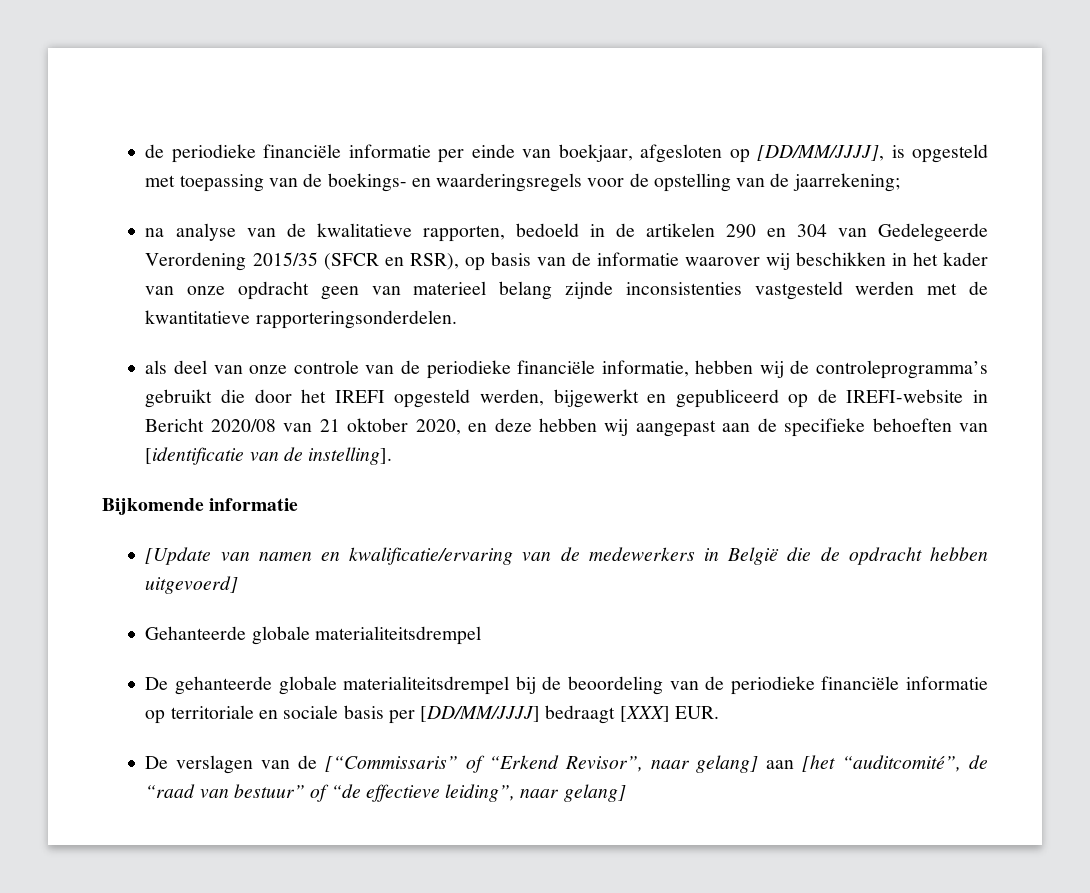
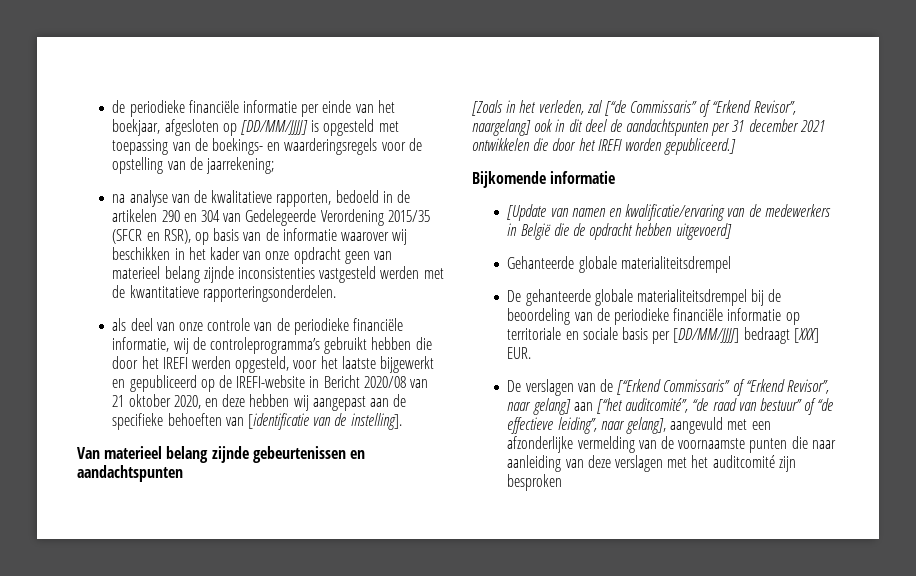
(552, 153) none -> [377,100,395,113] het
[757,145,885,161] [DD/MM/JJJJ], -> [241,120,309,135] [DD/MM/JJJJ]
[695,360,754,374] hebben -> (170, 344) none
[221,389,544,408] die door het IREFI opgesteld werden, -> [371,337,432,350] [112,356,376,373] hebben die door het IREFI werden opgesteld, voor het laatste
(393, 456) none -> [77,446,365,463] [77,465,183,482] [472,100,796,117] [472,119,825,136] [472,138,737,155] // Van materieel belang zijnde gebeurtenissen en aandachtspunten // [Zoals in het verleden, zal [“de Commissaris” of “Erkend Revisor”, naargelang] ook in dit deel de aandachtspunten per 31 december 2021 ontwikkelen die door het IREFI worden gepubliceerd.]
[325,756,459,772] [“Commissaris” -> [617,379,731,395] [“Erkend Commissaris”
[802,755,989,772] [145,784,196,798] [het “auditcomité”, de “raad -> [597,398,737,414] [“het auditcomité”, “de raad
[563,784,626,802] gelang] -> [626,417,771,434] [507,436,836,453] [507,455,796,472] [507,474,563,491] gelang], aangevuld met een afzonderlijke vermelding van de voornaamste punten die naar aanleiding van deze verslagen met het auditcomité zijn besproken

